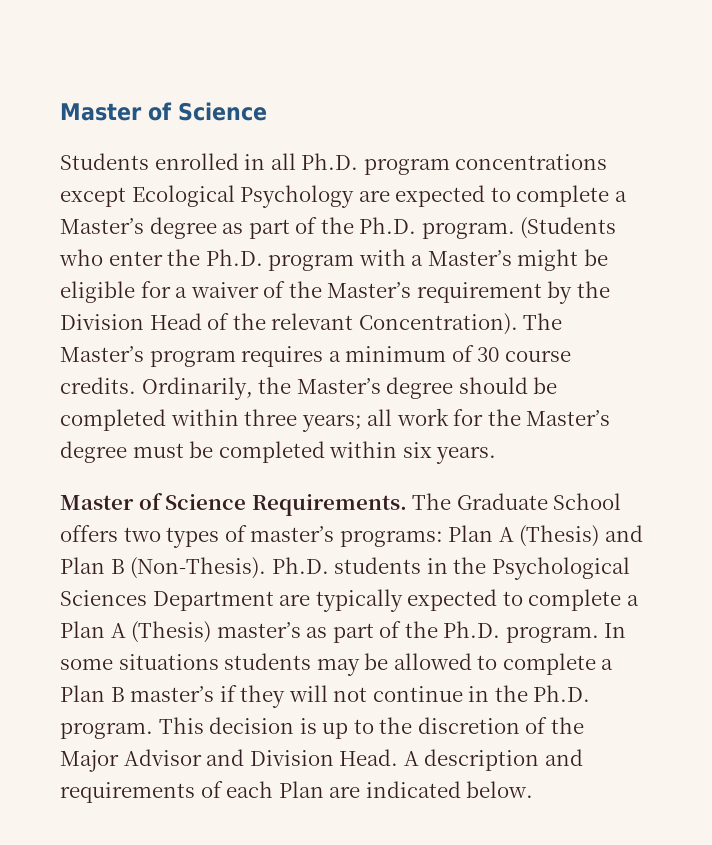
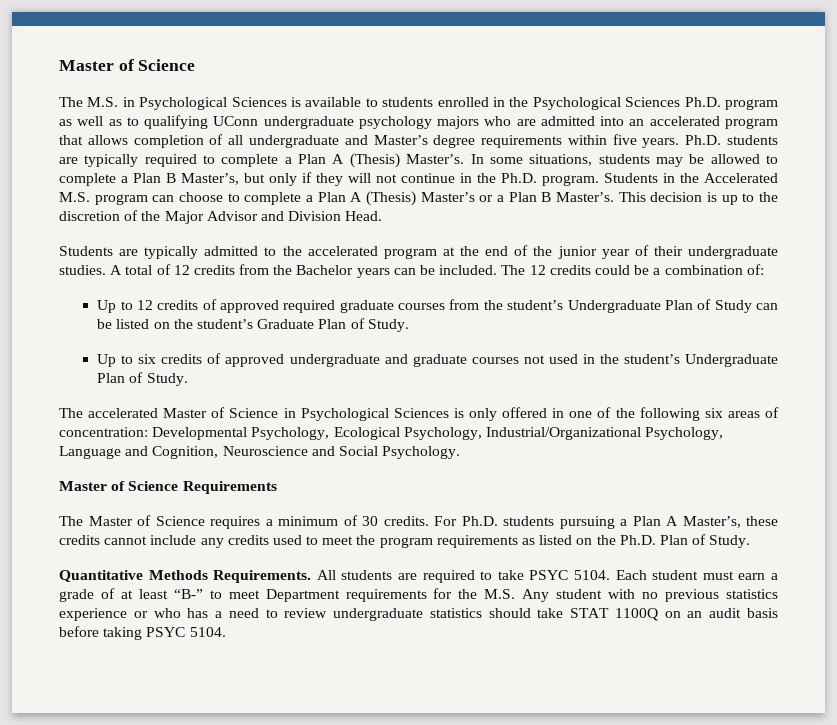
[60,153,608,175] [60,185,627,208] [60,217,617,239] [59,249,608,271] [60,281,610,304] [60,313,563,335] [60,345,571,367] [60,377,558,400] [60,408,611,432] [60,441,497,464] [60,493,622,516] [60,525,643,548] [60,557,630,580] [60,589,639,612] [60,621,599,643] Students enrolled in all Ph.D. program concentrations except Ecological Psychology are expected to complete a Master’s degree as part of the Ph.D. program. (Students who enter the Ph.D. program with a Master’s might be eligible for a waiver of the Master’s requirement by the Division Head of the relevant Concentration). The Master’s program requires a minimum of 30 course credits. Ordinarily, the Master’s degree should be completed within three years; all work for the Master’s degree must be completed within six years. // Master of Science Requirements. The Graduate School offers two types of master’s programs: Plan A (Thesis) and Plan B (Non-Thesis). Ph.D. students in the Psychological Sciences Department are typically expected to complete a Plan A (Thesis) master’s as part of the Ph.D. program. -> [59,97,778,110] [59,115,778,129] [59,134,779,148] [59,153,465,168] The M.S. in Psychological Sciences is available to students enrolled in the Psychological Sciences Ph.D. program as well as to qualifying UConn undergraduate psychology majors who are admitted into an accelerated program that allows completion of all undergraduate and Master’s degree requirements within five years. Ph.D. students are typically required to complete a Plan A (Thesis) Master’s.
[118,654,219,670] situations -> [529,154,593,166] situations,
[130,686,215,702] master’s -> [181,173,297,186] Master’s, but only
(153, 730) none -> [604,173,778,183] [59,191,615,206] Students in the Accelerated M.S. program can choose to complete a Plan A (Thesis) Master’s or a Plan B Master’s.
[403,749,583,771] [60,781,534,803] A description and requirements of each Plan are indicated below. -> [59,245,779,259] [59,264,764,278] [97,299,779,313] [97,318,409,332] [97,353,779,367] [97,372,188,386] [59,407,779,421] [59,427,724,440] [59,446,461,459] [59,481,277,494] [59,515,778,529] [59,534,751,548] [59,570,779,583] [59,588,779,602] [59,608,778,621] [59,626,226,640] // Students are typically admitted to the accelerated program at the end of the junior year of their undergraduate studies. A total of 12 credits from the Bachelor years can be included. The 12 credits could be a combination of: // Up to 12 credits of approved required graduate courses from the student’s Undergraduate Plan of Study can be listed on the student’s Graduate Plan of Study. // Up to six credits of approved undergraduate and graduate courses not used in the student’s Undergraduate Plan of Study. // The accelerated Master of Science in Psychological Sciences is only offered in one of the following six areas of concentration: Developmental Psychology, Ecological Psychology, Industrial/Organizational Psychology, Language and Cognition, Neuroscience and Social Psychology. // Master of Science Requirements // The Master of Science requires a minimum of 30 credits. For Ph.D. students pursuing a Plan A Master’s, these credits cannot include any credits used to meet the program requirements as listed on the Ph.D. Plan of Study. // Quantitative Methods Requirements. All students are required to take PSYC 5104. Each student must earn a grade of at least “B-” to meet Department requirements for the M.S. Any student with no previous statistics experience or who has a need to review undergraduate statistics should take STAT 1100Q on an audit basis before taking PSYC 5104.

